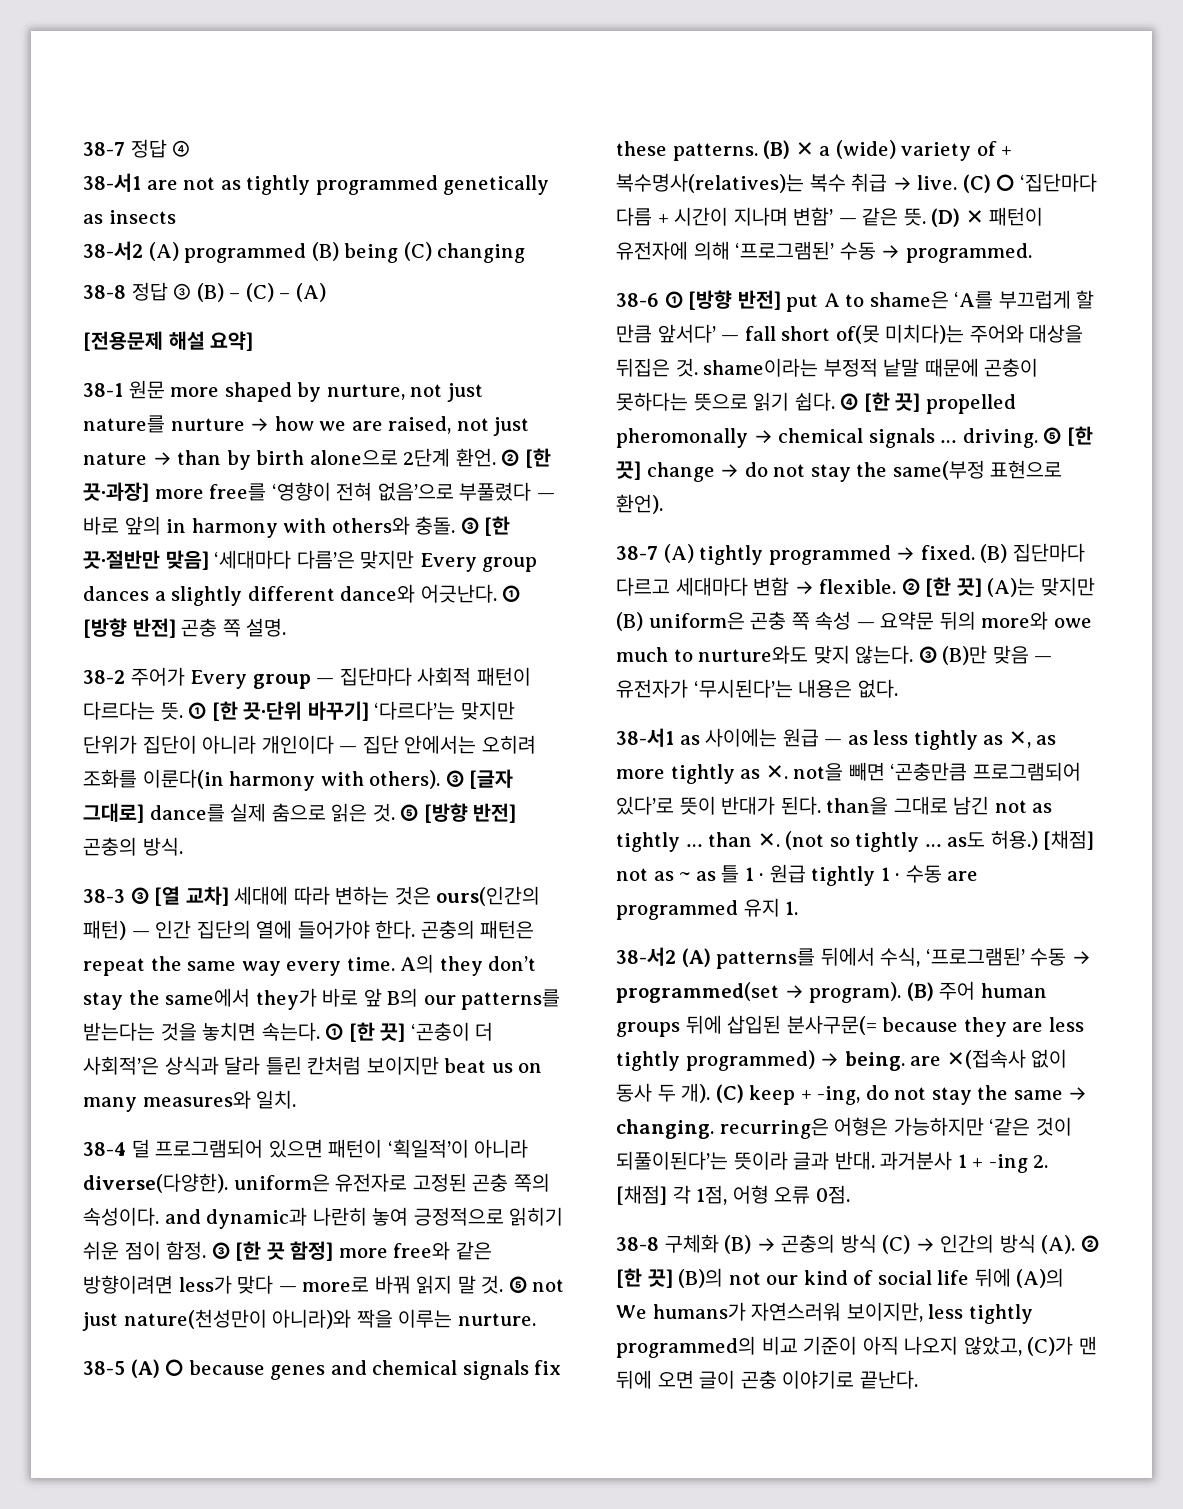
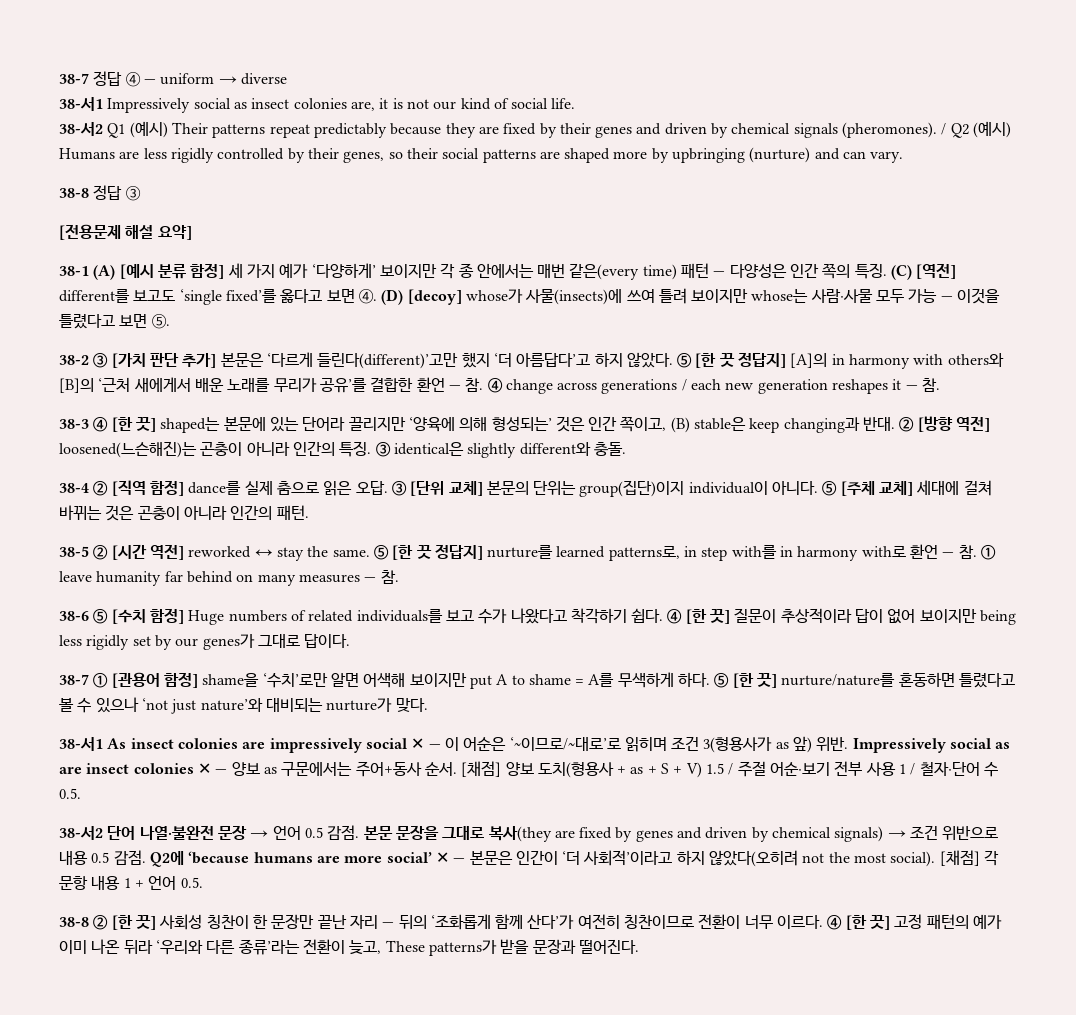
[83,173,550,195] [83,210,176,224] [83,241,526,263] [83,282,326,302] [83,331,254,351] [83,380,483,402] [83,415,530,436] [83,448,551,470] [83,482,555,502] [83,516,511,538] [83,550,538,572] [83,584,521,606] [83,618,287,638] [83,667,531,689] [83,701,515,721] [83,735,536,754] [83,769,514,791] [83,803,517,823] [83,837,183,856] [83,886,541,906] [83,920,535,940] [83,954,537,976] [83,988,561,1010] [83,1022,494,1042] [83,1056,543,1075] [83,1090,297,1112] [83,1139,529,1158] [83,1173,550,1193] [83,1207,564,1229] [83,1241,492,1261] [83,1275,565,1294] [82,1309,536,1331] [83,1359,562,1380] [616,140,1013,161] [616,173,1097,193] [616,207,1044,227] [616,241,1032,263] [616,290,1095,312] [616,324,1084,344] [616,358,1039,377] [616,392,1016,414] [616,426,1093,448] [616,460,1063,482] [616,494,663,514] [616,543,1085,565] [616,577,1095,597] [616,611,1092,631] [616,645,1053,665] [616,679,898,698] [616,728,1057,750] [616,762,1081,784] [616,796,1053,815] [616,830,1095,852] [616,864,979,886] [616,898,799,920] [616,947,1091,969] [616,981,1047,1003] [616,1015,1084,1037] [616,1049,1068,1071] [616,1083,1088,1105] [616,1117,1072,1139] [616,1151,1049,1173] [616,1185,850,1205] [616,1234,1099,1254] [616,1268,1065,1288] [616,1302,1033,1324] [616,1336,1097,1358] [616,1370,918,1389] // 38-서1 are not as tightly programmed genetically as insects // 38-서2 (A) programmed (B) being (C) changing // 38-8 정답 ③ (B) – (C) – (A) // [전용문제 해설 요약] // 38-1 원문 more shaped by nurture, not just nature를 nurture → how we are raised, not just nature → than by birth alone으로 2단계 환언. ② [한 끗·과장] more free를 ‘영향이 전혀 없음’으로 부풀렸다 — 바로 앞의 in harmony with others와 충돌. ③ [한 끗·절반만 맞음] ‘세대마다 다름’은 맞지만 Every group dances a slightly different dance와 어긋난다. ① [방향 반전] 곤충 쪽 설명. // 38-2 주어가 Every group — 집단마다 사회적 패턴이 다르다는 뜻. ① [한 끗·단위 바꾸기] ‘다르다’는 맞지만 단위가 집단이 아니라 개인이다 — 집단 안에서는 오히려 조화를 이룬다(in harmony with others). ③ [글자 그대로] dance를 실제 춤으로 읽은 것. ⑤ [방향 반전] 곤충의 방식. // 38-3 ③ [열 교차] 세대에 따라 변하는 것은 ours(인간의 패턴) — 인간 집단의 열에 들어가야 한다. 곤충의 패턴은 repeat the same way every time. A의 they don’t stay the same에서 they가 바로 앞 B의 our patterns를 받는다는 것을 놓치면 속는다. ① [한 끗] ‘곤충이 더 사회적’은 상식과 달라 틀린 칸처럼 보이지만 beat us on many measures와 일치. // 38-4 덜 프로그램되어 있으면 패턴이 ‘획일적’이 아니라 diverse(다양한). uniform은 유전자로 고정된 곤충 쪽의 속성이다. and dynamic과 나란히 놓여 긍정적으로 읽히기 쉬운 점이 함정. ③ [한 끗 함정] more free와 같은 방향이려면 less가 맞다 — more로 바꿔 읽지 말 것. ⑤ not just nature(천성만이 아니라)와 짝을 이루는 nurture. // 38-5 (A) ○ because genes and chemical signals fix these patterns. (B) ✕ a (wide) variety of + 복수명사(relatives)는 복수 취급 → live. (C) ○ ‘집단마다 다름 + 시간이 지나며 변함’ — 같은 뜻. (D) ✕ 패턴이 유전자에 의해 ‘프로그램된’ 수동 → programmed. // 38-6 ① [방향 반전] put A to shame은 ‘A를 부끄럽게 할 만큼 앞서다’ — fall short of(못 미치다)는 주어와 대상을 뒤집은 것. shame이라는 부정적 낱말 때문에 곤충이 못하다는 뜻으로 읽기 쉽다. ④ [한 끗] propelled pheromonally → chemical signals … driving. ⑤ [한 끗] change → do not stay the same(부정 표현으로 환언). // 38-7 (A) tightly programmed → fixed. (B) 집단마다 다르고 세대마다 변함 → flexible. ② [한 끗] (A)는 맞지만 (B) uniform은 곤충 쪽 속성 — 요약문 뒤의 more와 owe much to nurture와도 맞지 않는다. ③ (B)만 맞음 — 유전자가 ‘무시된다’는 내용은 없다. // 38-서1 as 사이에는 원급 — as less tightly as ✕, as more tightly as ✕. not을 빼면 ‘곤충만큼 프로그램되어 있다’로 뜻이 반대가 된다. than을 그대로 남긴 not as tightly … than ✕. (not so tightly … as도 허용.) [채점] not as ~ as 틀 1 · 원급 tightly 1 · 수동 are programmed 유지 1. // 38-서2 (A) patterns를 뒤에서 수식, ‘프로그램된’ 수동 → programmed(set → program). (B) 주어 human groups 뒤에 삽입된 분사구문(= because they are less tightly programmed) → being. are ✕(접속사 없이 동사 두 개). (C) keep + -ing, do not stay the same → changing. recurring은 어형은 가능하지만 ‘같은 것이 되풀이된다’는 뜻이라 글과 반대. 과거분사 1 + -ing 2. [채점] 각 1점, 어형 오류 0점. // 38-8 구체화 (B) → 곤충의 방식 (C) → 인간의 방식 (A). ② [한 끗] (B)의 not our kind of social life 뒤에 (A)의 We humans가 자연스러워 보이지만, less tightly programmed의 비교 기준이 아직 나오지 않았고, (C)가 맨 뒤에 오면 글이 곤충 이야기로 끝난다. -> [143,73,287,85] [59,97,576,113] [59,121,1012,138] [59,147,904,163] [59,185,141,201] [59,224,192,240] [59,263,957,280] [59,288,1001,305] [59,314,170,329] [59,352,1004,369] [59,377,941,394] [59,416,991,433] [59,441,626,458] [59,480,992,497] [59,505,309,521] [59,544,997,561] [59,570,399,586] [59,608,1017,625] [59,634,351,650] [59,672,1016,689] [59,697,428,714] [59,736,1011,753] [59,761,998,778] [59,788,81,799] [59,825,999,842] [59,850,1000,867] [59,876,203,890] [59,914,1003,930] [59,939,639,956] — uniform → diverse // 38-서1 Impressively social as insect colonies are, it is not our kind of social life. // 38-서2 Q1 (예시) Their patterns repeat predictably because they are fixed by their genes and driven by chemical signals (pheromones). / Q2 (예시) Humans are less rigidly controlled by their genes, so their social patterns are shaped more by upbringing (nurture) and can vary. // 38-8 정답 ③ // [전용문제 해설 요약] // 38-1 (A) [예시 분류 함정] 세 가지 예가 ‘다양하게’ 보이지만 각 종 안에서는 매번 같은(every time) 패턴 — 다양성은 인간 쪽의 특징. (C) [역전] different를 보고도 ‘single fixed’를 옳다고 보면 ④. (D) [decoy] whose가 사물(insects)에 쓰여 틀려 보이지만 whose는 사람·사물 모두 가능 — 이것을 틀렸다고 보면 ⑤. // 38-2 ③ [가치 판단 추가] 본문은 ‘다르게 들린다(different)’고만 했지 ‘더 아름답다’고 하지 않았다. ⑤ [한 끗 정답지] [A]의 in harmony with others와 [B]의 ‘근처 새에게서 배운 노래를 무리가 공유’를 결합한 환언 — 참. ④ change across generations / each new generation reshapes it — 참. // 38-3 ④ [한 끗] shaped는 본문에 있는 단어라 끌리지만 ‘양육에 의해 형성되는’ 것은 인간 쪽이고, (B) stable은 keep changing과 반대. ② [방향 역전] loosened(느슨해진)는 곤충이 아니라 인간의 특징. ③ identical은 slightly different와 충돌. // 38-4 ② [직역 함정] dance를 실제 춤으로 읽은 오답. ③ [단위 교체] 본문의 단위는 group(집단)이지 individual이 아니다. ⑤ [주체 교체] 세대에 걸쳐 바뀌는 것은 곤충이 아니라 인간의 패턴. // 38-5 ② [시간 역전] reworked ↔ stay the same. ⑤ [한 끗 정답지] nurture를 learned patterns로, in step with를 in harmony with로 환언 — 참. ① leave humanity far behind on many measures — 참. // 38-6 ⑤ [수치 함정] Huge numbers of related individuals를 보고 수가 나왔다고 착각하기 쉽다. ④ [한 끗] 질문이 추상적이라 답이 없어 보이지만 being less rigidly set by our genes가 그대로 답이다. // 38-7 ① [관용어 함정] shame을 ‘수치’로만 알면 어색해 보이지만 put A to shame = A를 무색하게 하다. ⑤ [한 끗] nurture/nature를 혼동하면 틀렸다고 볼 수 있으나 ‘not just nature’와 대비되는 nurture가 맞다. // 38-서1 As insect colonies are impressively social ✕ — 이 어순은 ‘~이므로/~대로’로 읽히며 조건 3(형용사가 as 앞) 위반. Impressively social as are insect colonies ✕ — 양보 as 구문에서는 주어+동사 순서. [채점] 양보 도치(형용사 + as + S + V) 1.5 / 주절 어순·보기 전부 사용 1 / 철자·단어 수 0.5. // 38-서2 단어 나열·불완전 문장 → 언어 0.5 감점. 본문 문장을 그대로 복사(they are fixed by genes and driven by chemical signals) → 조건 위반으로 내용 0.5 감점. Q2에 ‘because humans are more social’ ✕ — 본문은 인간이 ‘더 사회적’이라고 하지 않았다(오히려 not the most social). [채점] 각 문항 내용 1 + 언어 0.5. // 38-8 ② [한 끗] 사회성 칭찬이 한 문장만 끝난 자리 — 뒤의 ‘조화롭게 함께 산다’가 여전히 칭찬이므로 전환이 너무 이르다. ④ [한 끗] 고정 패턴의 예가 이미 나온 뒤라 ‘우리와 다른 종류’라는 전환이 늦고, These patterns가 받을 문장과 떨어진다.

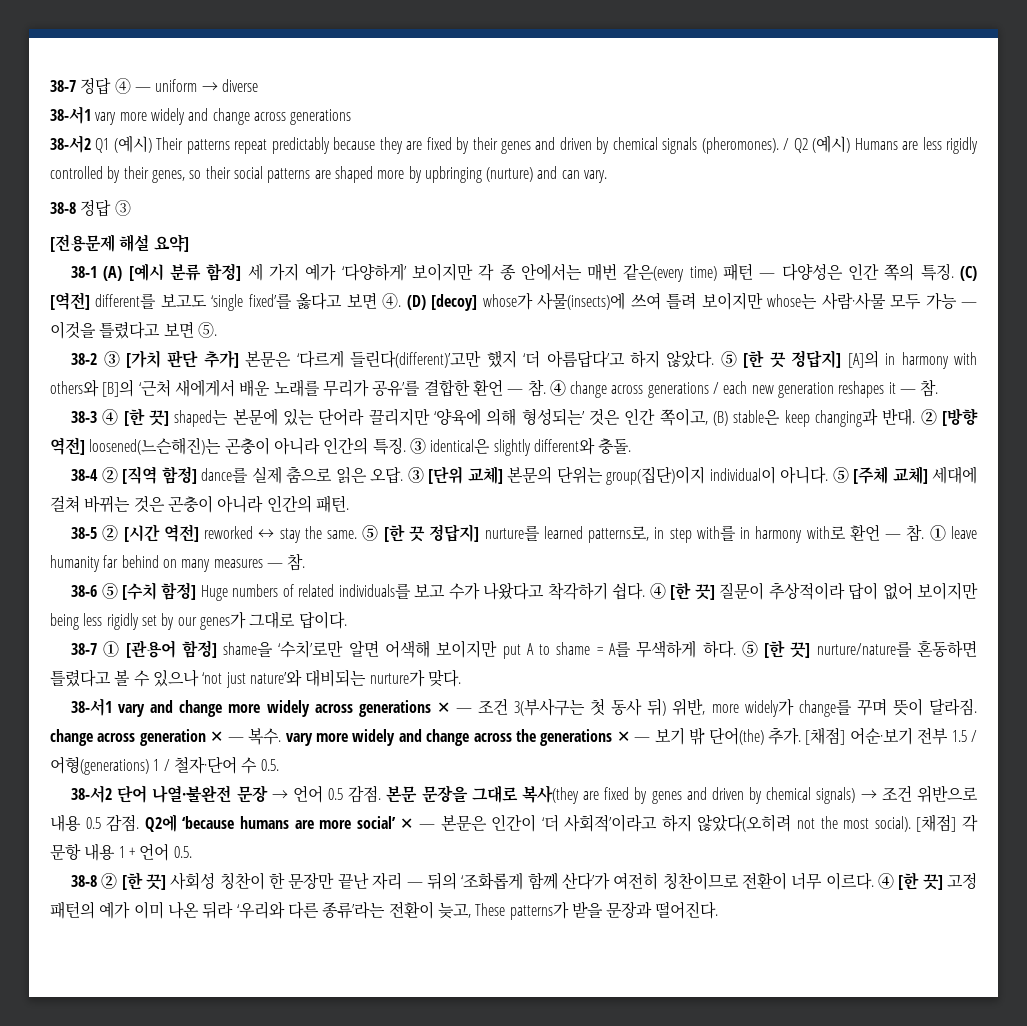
[107,98,576,113] Impressively social as insect colonies are, it is not our kind of social life. -> [95,108,352,125] vary more widely and change across generations
[107,736,1011,753] [59,761,896,778] As insect colonies are impressively social ✕ — 이 어순은 ‘~이므로/~대로’로 읽히며 조건 3(형용사가 as 앞) 위반. Impressively social as are insect colonies ✕ — 양보 as 구문에서는 주어+동사 순서. [채점] 양보 도치(형용사 + as + S + V) 1.5 / 주절 어순·보기 전부 사용 -> [118,698,978,717] [50,727,977,746] [50,756,149,775] vary and change more widely across generations ✕ — 조건 3(부사구는 첫 동사 뒤) 위반, more widely가 change를 꾸며 뜻이 달라짐. change across generation ✕ — 복수. vary more widely and change across the generations ✕ — 보기 밖 단어(the) 추가. [채점] 어순·보기 전부 1.5 / 어형(generations)

